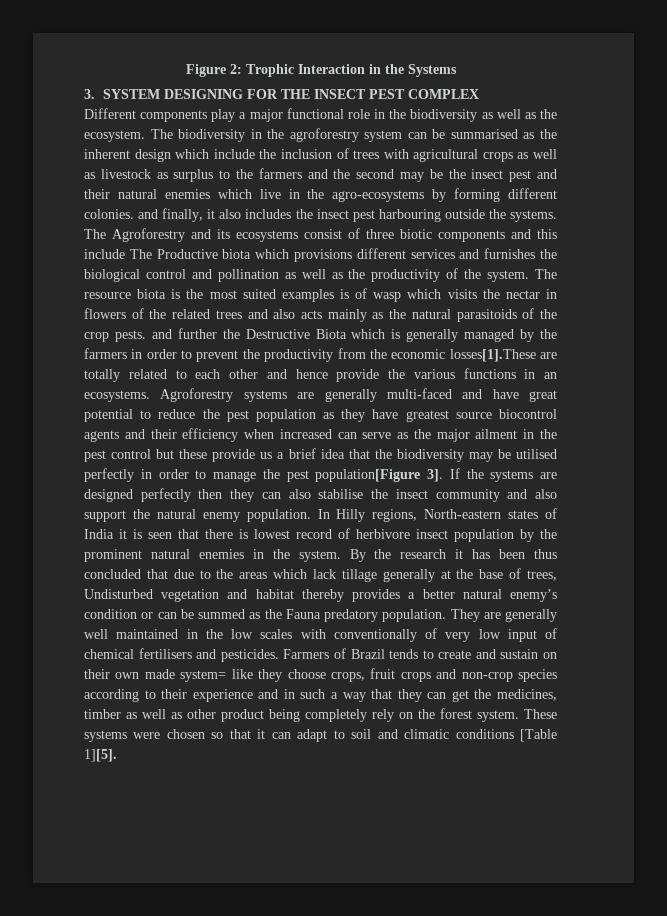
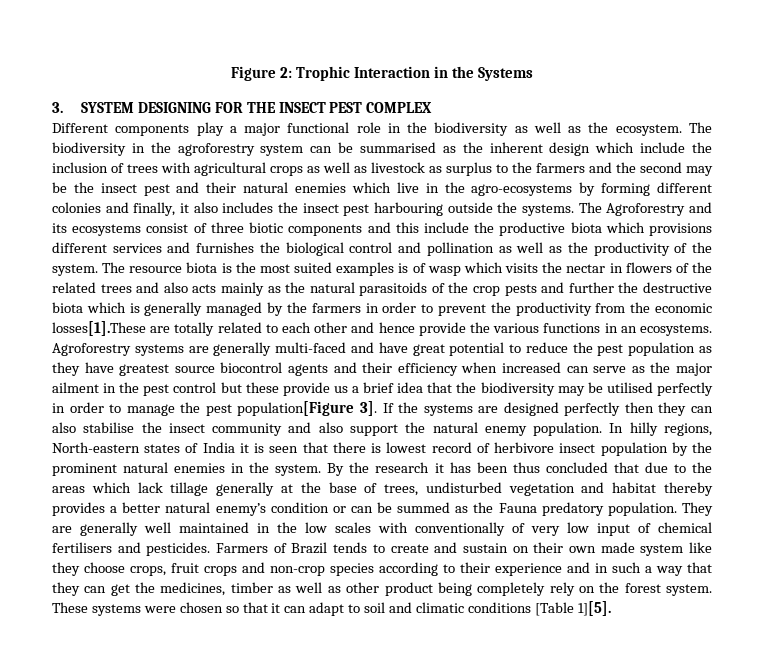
[84,209,134,219] colonies. -> [52,202,101,213] colonies
[129,249,218,259] The Productive -> [474,222,566,236] the productive
[114,330,146,342] pests. -> [504,284,537,296] pests
[245,329,347,339] Destructive Biota -> [643,282,712,293] [52,302,83,313] destructive biota
[336,509,366,522] Hilly -> [629,422,658,436] hilly
[84,589,153,599] Undisturbed -> [425,482,502,493] undisturbed
[180,670,227,682] system= -> [640,544,684,556] system

